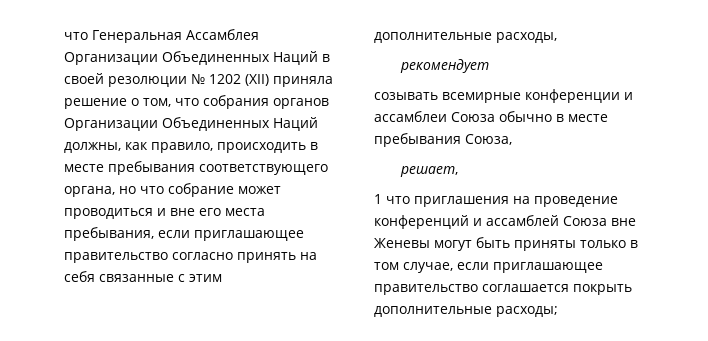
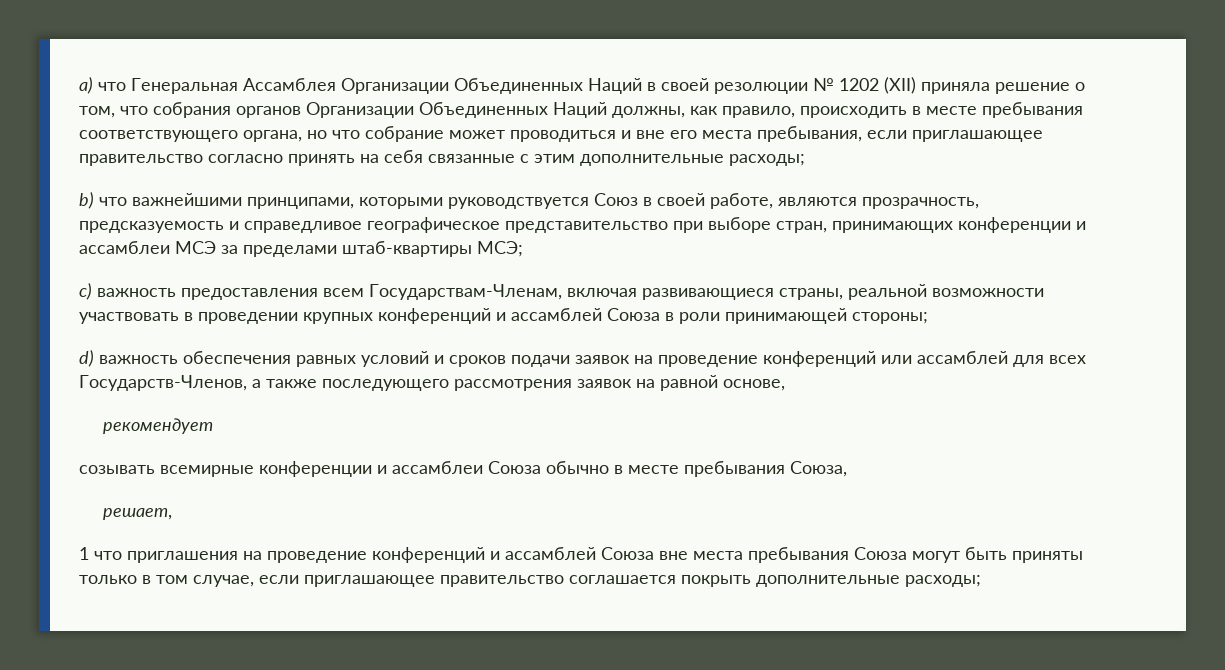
(64, 36) none -> [79,77,93,94] a)
[496,32,557,43] расходы, -> [729,154,805,166] [79,192,979,209] [79,217,1086,233] [79,241,523,257] [79,283,1044,300] [79,308,928,324] [79,350,1086,367] [79,375,785,391] расходы; // b) что важнейшими принципами, которыми руководствуется Союз в своей работе, являются прозрачность, предсказуемость и справедливое географическое представительство при выборе стран, принимающих конференции и ассамблеи МСЭ за пределами штаб-квартиры МСЭ; // c) важность предоставления всем Государствам-Членам, включая развивающиеся страны, реальной возможности участвовать в проведении крупных конференций и ассамблей Союза в роли принимающей стороны; // d) важность обеспечения равных условий и сроков подачи заявок на проведение конференций или ассамблей для всех Государств-Членов, а также последующего рассмотрения заявок на равной основе,
[374,238,430,248] Женевы -> [693,547,907,563] места пребывания Союза

